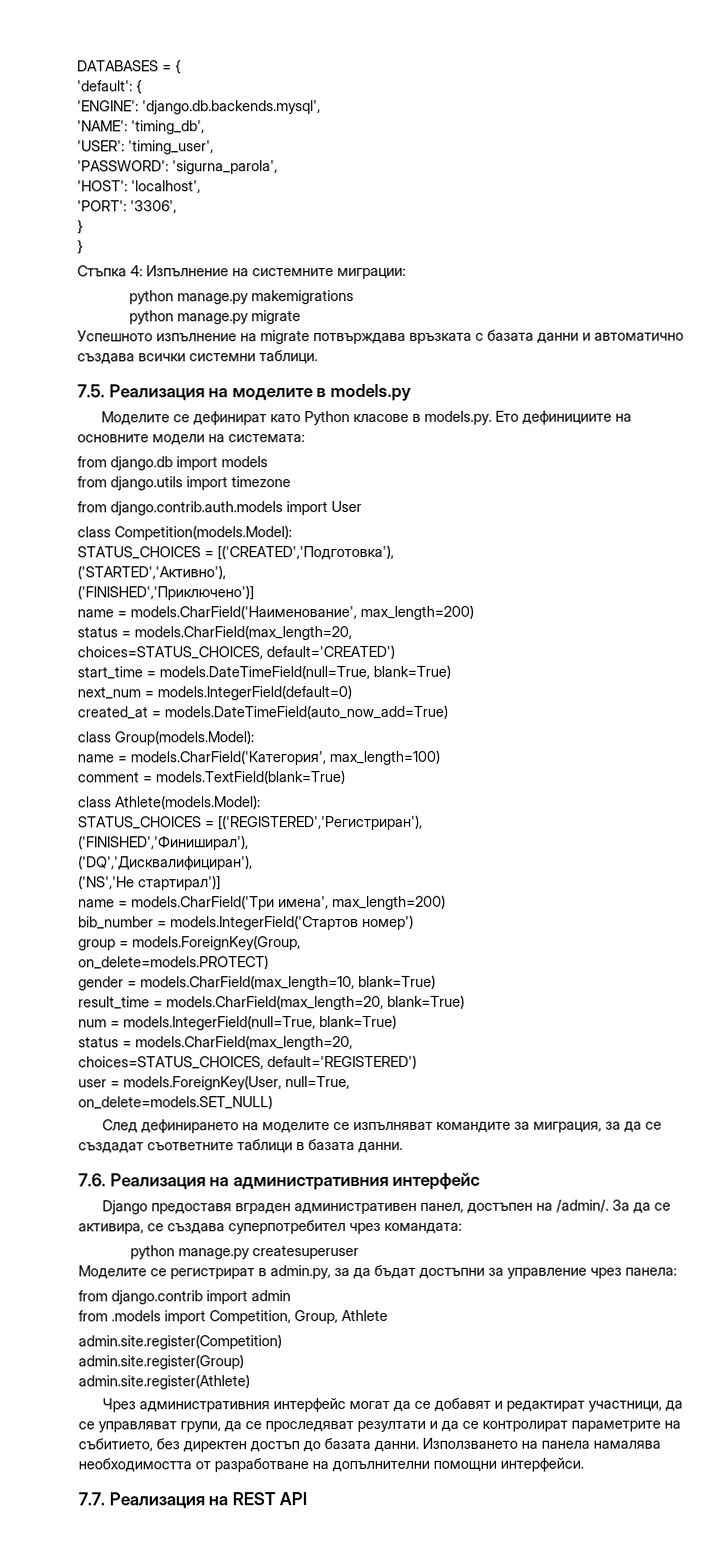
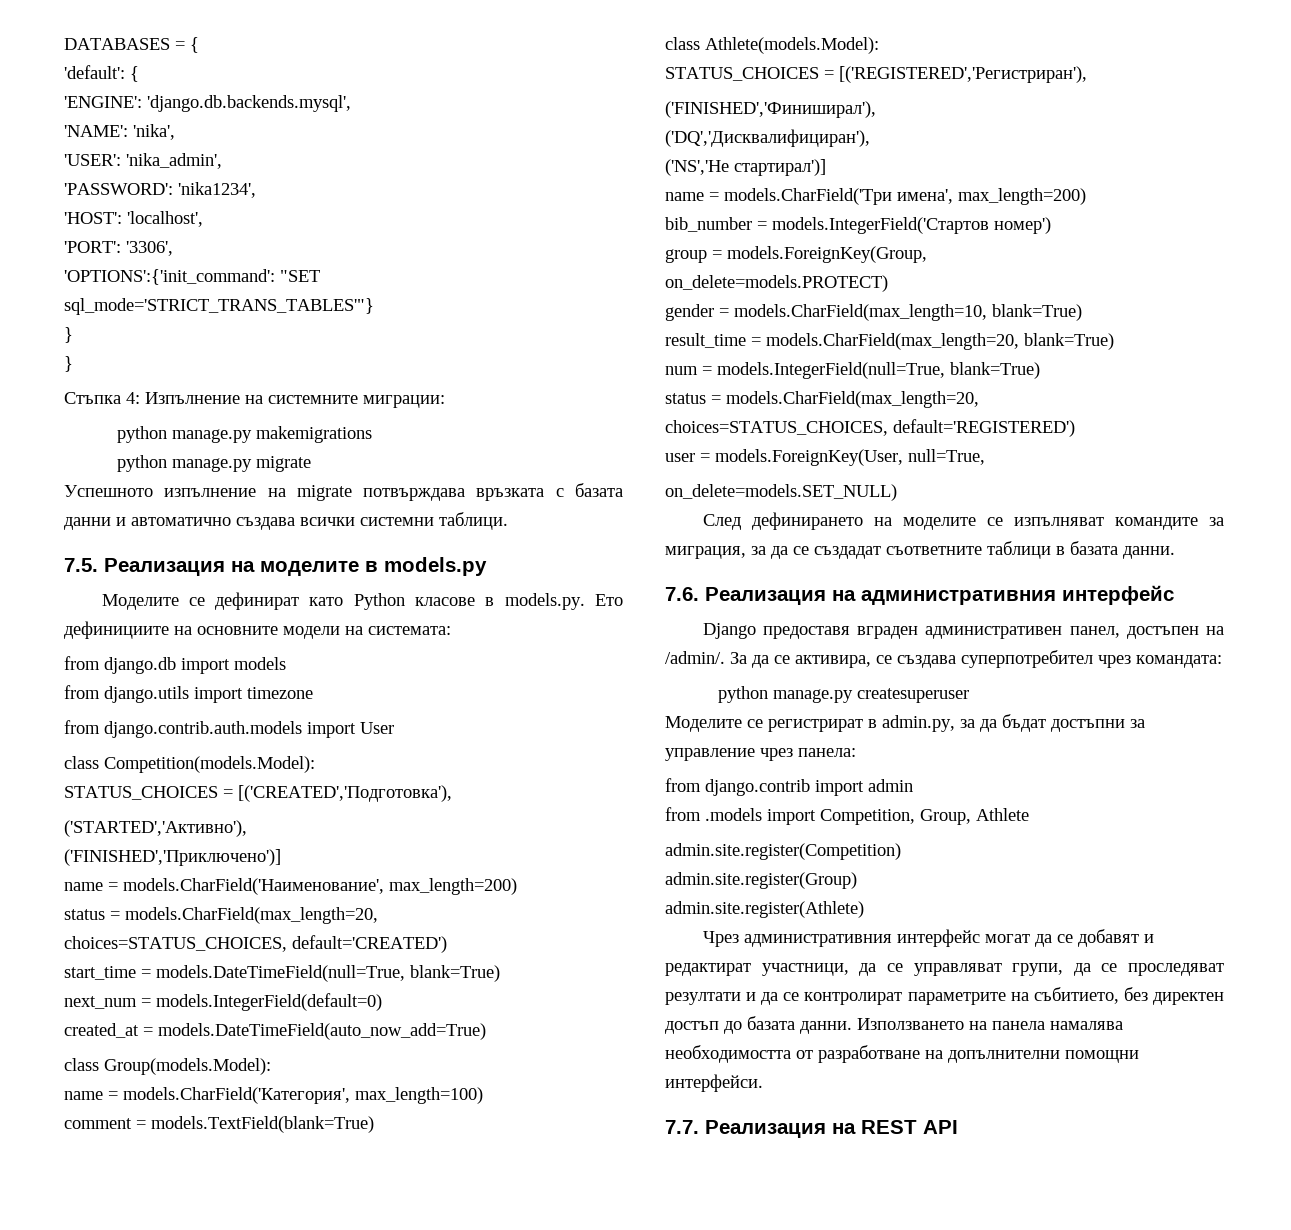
[131,120,205,135] 'timing_db', -> [133,124,175,140] 'nika',
[128,140,214,155] 'timing_user', -> [126,153,222,169] 'nika_admin',
[172,160,278,175] 'sigurna_parola', -> [178,182,256,198] 'nika1234',
(177, 207) none -> [64,269,320,285] [64,298,374,315] // 'OPTIONS':{'init_command': "SET sql_mode='STRICT_TRANS_TABLES'"}

